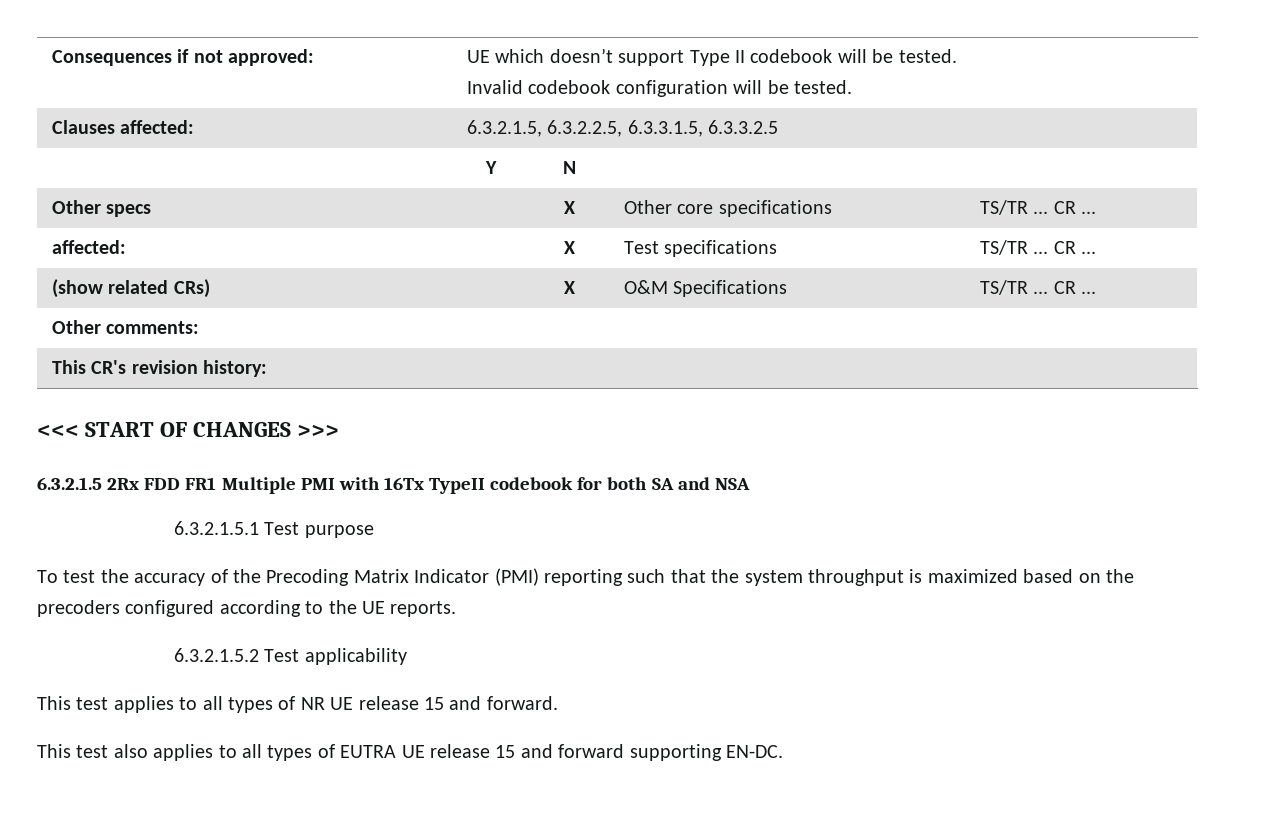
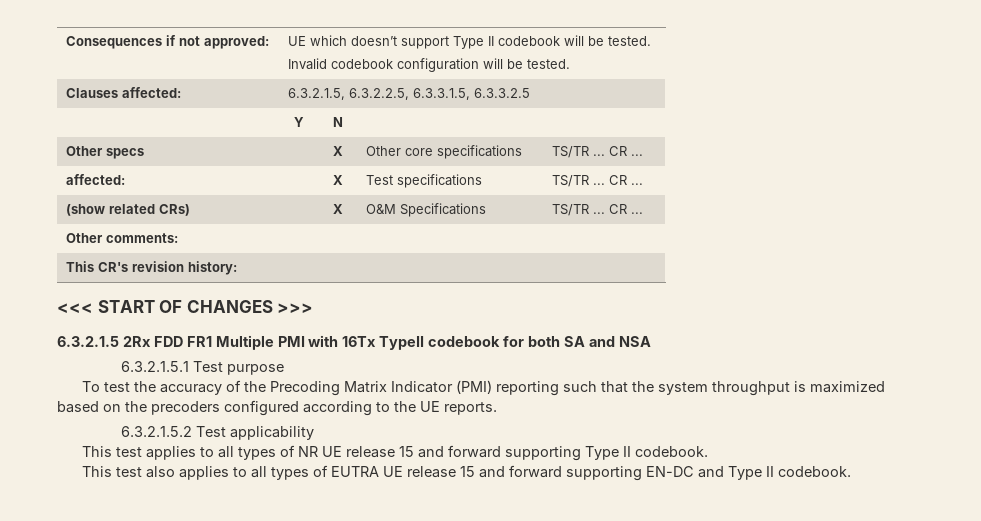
[486,696,558,710] forward. -> [448,445,709,461] forward supporting Type II codebook.
[725,745,783,758] EN-DC. -> [646,466,852,480] EN-DC and Type II codebook.

